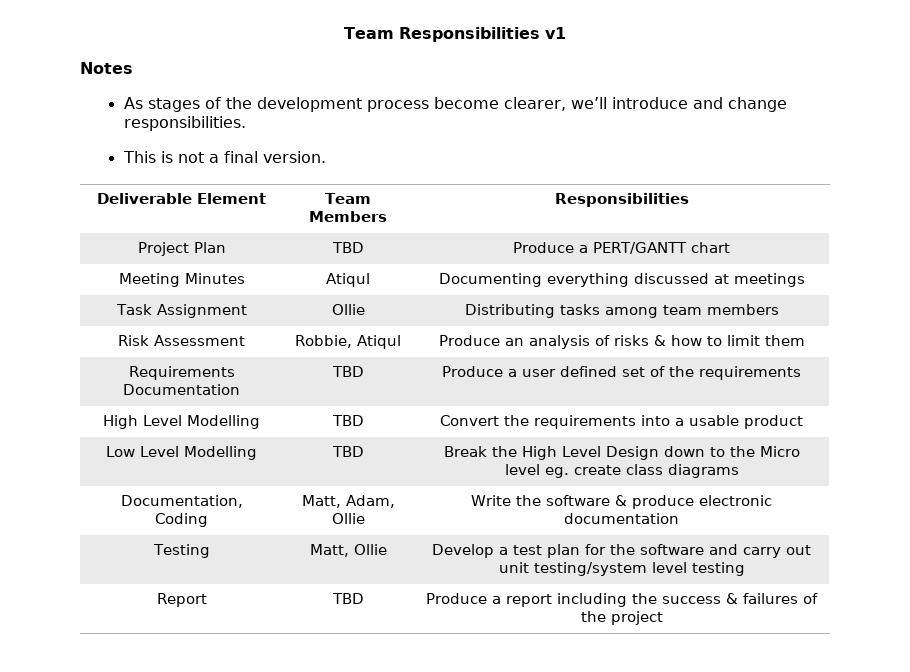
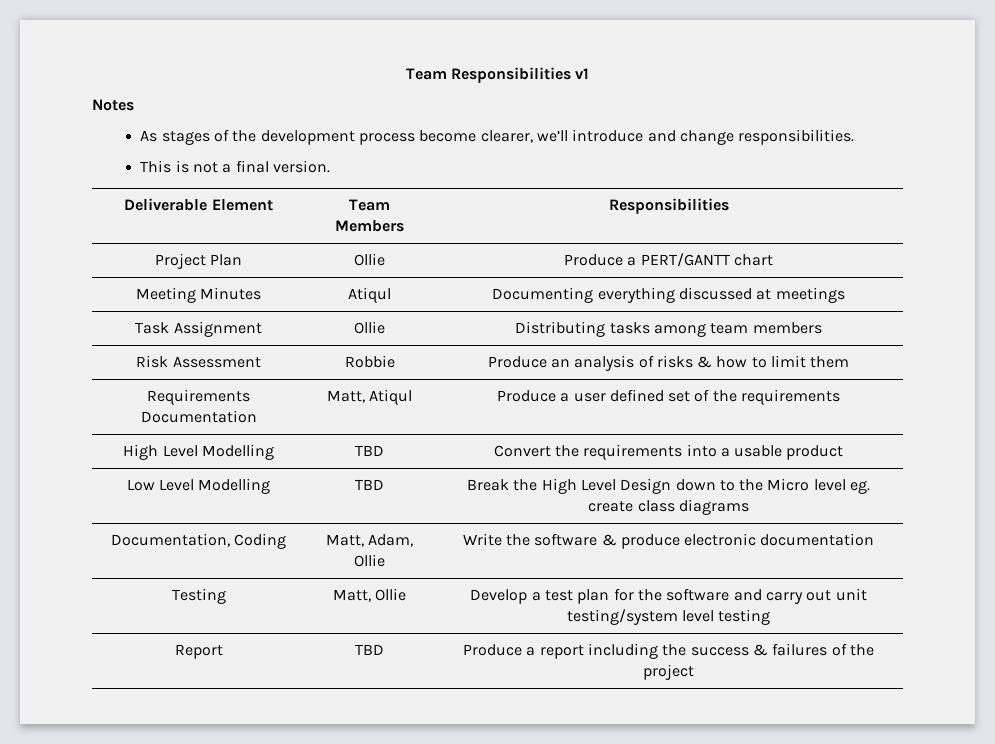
[331,242,364,253] TBD -> [354,253,385,266] Ollie
[295,335,401,349] Robbie, Atiqul -> [344,355,395,368] Robbie
[331,366,364,377] TBD -> [326,389,413,405] Matt, Atiqul

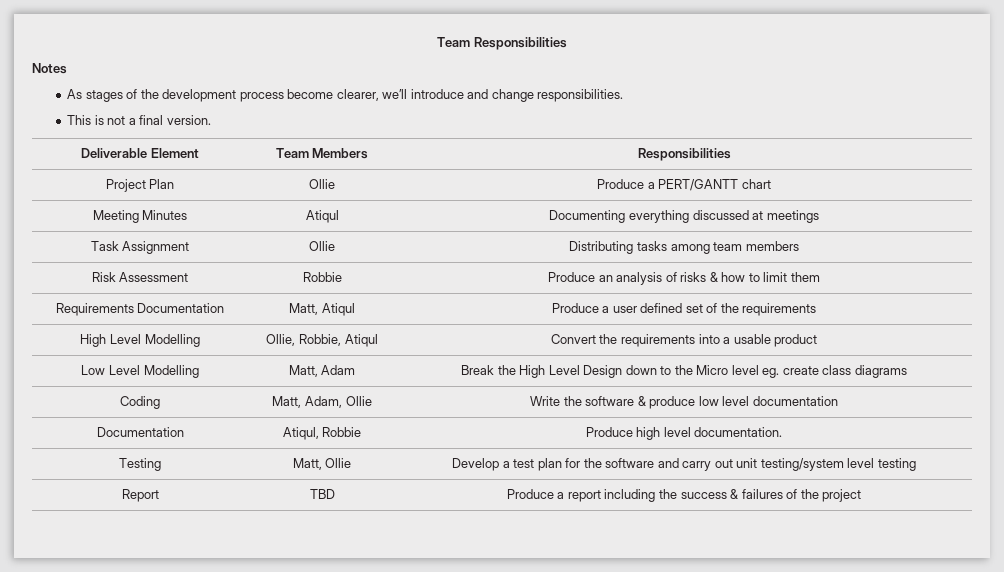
[575,68,590,79] v1 -> (567, 43) none
[355,445,384,456] TBD -> [266,334,378,347] Ollie, Robbie, Atiqul
[355,479,384,490] TBD -> [288,365,356,377] Matt, Adam
[110,533,230,547] Documentation, -> (907, 371) none
[684,533,757,546] electronic -> [698,396,750,406] low level
(875, 539) none -> [96,427,184,437] [282,427,362,440] [585,427,783,440] // Documentation | Atiqul, Robbie | Produce high level documentation.

